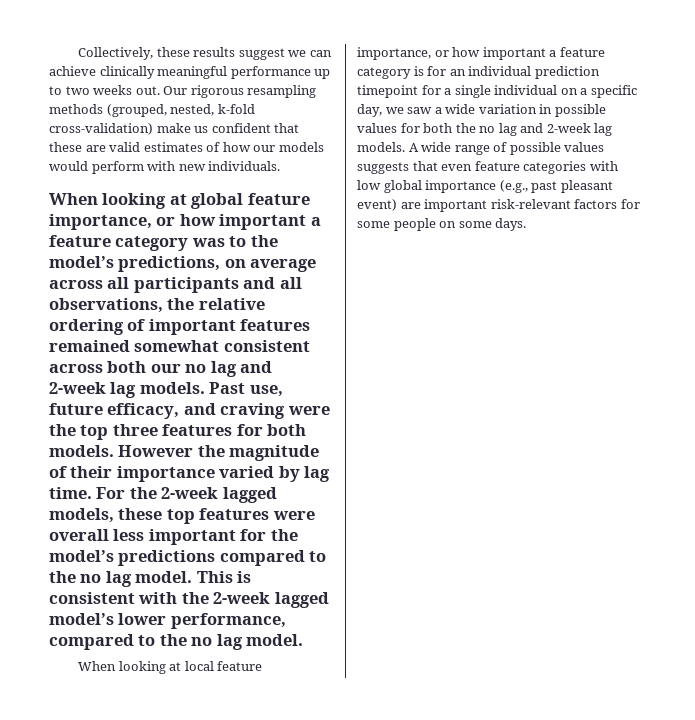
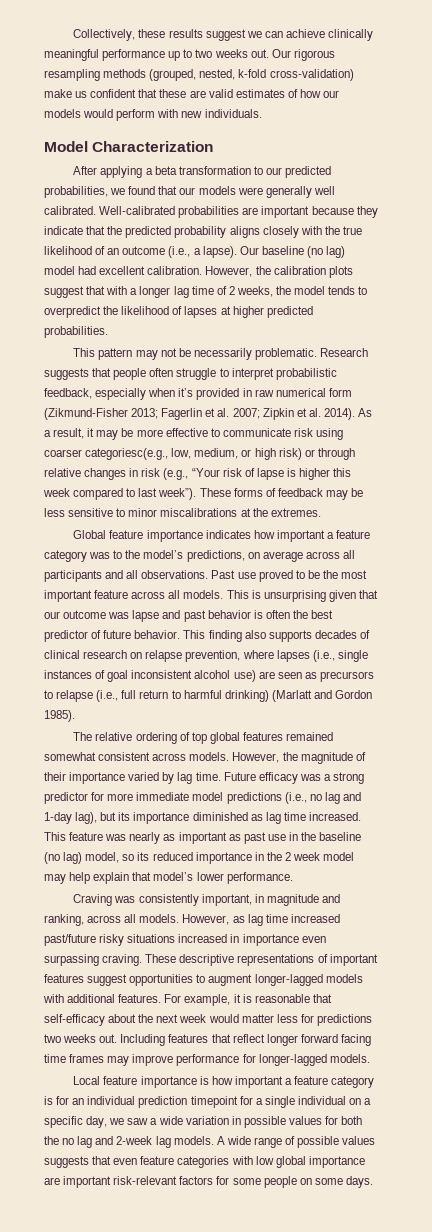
[49,193,310,209] [49,214,176,230] When looking at global feature importance, or -> [44,141,214,152] [73,166,332,178] [44,186,335,198] [44,206,378,218] [44,226,362,238] [44,246,346,258] [44,266,353,278] [44,286,368,298] [44,306,313,318] [44,326,108,338] [73,348,369,360] [44,368,337,380] [44,388,352,400] [44,408,373,420] [44,428,344,440] [44,448,355,460] [44,468,352,480] [43,488,364,500] [44,508,321,517] [73,530,251,542] Model Characterization // After applying a beta transformation to our predicted probabilities, we found that our models were generally well calibrated. Well-calibrated probabilities are important because they indicate that the predicted probability aligns closely with the true likelihood of an outcome (i.e., a lapse). Our baseline (no lag) model had excellent calibration. However, the calibration plots suggest that with a longer lag time of 2 weeks, the model tends to overpredict the likelihood of lapses at higher predicted probabilities. // This pattern may not be necessarily problematic. Research suggests that people often struggle to interpret probabilistic feedback, especially when it’s provided in raw numerical form (Zikmund-Fisher 2013; Fagerlin et al. 2007; Zipkin et al. 2014). As a result, it may be more effective to communicate risk using coarser categoriesc(e.g., low, medium, or high risk) or through relative changes in risk (e.g., “Your risk of lapse is higher this week compared to last week”). These forms of feedback may be less sensitive to minor miscalibrations at the extremes. // Global feature importance indicates
[49,298,195,313] observations, the -> [141,570,368,582] [44,590,378,602] [44,610,334,622] [44,630,370,642] [44,650,368,662] [44,670,374,682] [44,690,373,702] [44,710,75,722] [73,732,93,741] observations. Past use proved to be the most important feature across all models. This is unsurprising given that our outcome was lapse and past behavior is often the best predictor of future behavior. This finding also supports decades of clinical research on relapse prevention, where lapses (i.e., single instances of goal inconsistent alcohol use) are seen as precursors to relapse (i.e., full return to harmful drinking) (Marlatt and Gordon 1985). // The
[148,319,236,335] important -> [191,732,240,744] top global
[107,361,273,377] [49,382,283,398] [49,403,330,419] [49,424,307,440] [49,445,194,457] both our no lag and 2-week lag models. Past use, future efficacy, and craving were the top three features for both models. However -> [189,752,280,763] models. However,
[96,487,277,503] [49,508,315,524] [49,529,298,545] [49,550,327,566] [49,571,252,587] [49,592,329,608] [49,613,286,629] [49,634,304,650] [78,661,263,674] [357,47,449,60] For the 2-week lagged models, these top features were overall less important for the model’s predictions compared to the no lag model. This is consistent with the 2-week lagged model’s lower performance, compared to the no lag model. // When looking at local feature importance, or -> [223,772,365,784] [44,792,361,804] [44,812,361,824] [44,832,362,844] [44,852,355,864] [44,872,293,884] [73,894,340,906] [44,914,340,926] [44,934,326,946] [44,954,378,966] [44,974,363,986] [43,994,332,1006] [44,1014,372,1026] [44,1034,371,1046] [44,1054,370,1066] [73,1076,209,1088] Future efficacy was a strong predictor for more immediate model predictions (i.e., no lag and 1-day lag), but its importance diminished as lag time increased. This feature was nearly as important as past use in the baseline (no lag) model, so its reduced importance in the 2 week model may help explain that model’s lower performance. // Craving was consistently important, in magnitude and ranking, across all models. However, as lag time increased past/future risky situations increased in importance even surpassing craving. These descriptive representations of important features suggest opportunities to augment longer-lagged models with additional features. For example, it is reasonable that self-efficacy about the next week would matter less for predictions two weeks out. Including features that reflect longer forward facing time frames may improve performance for longer-lagged models. // Local feature importance is
[499,180,613,193] [357,199,397,211] (e.g., past pleasant event) -> (365, 1162) none

